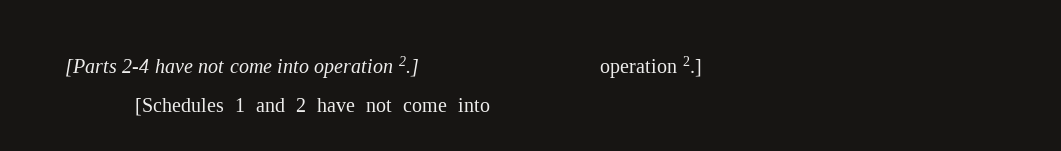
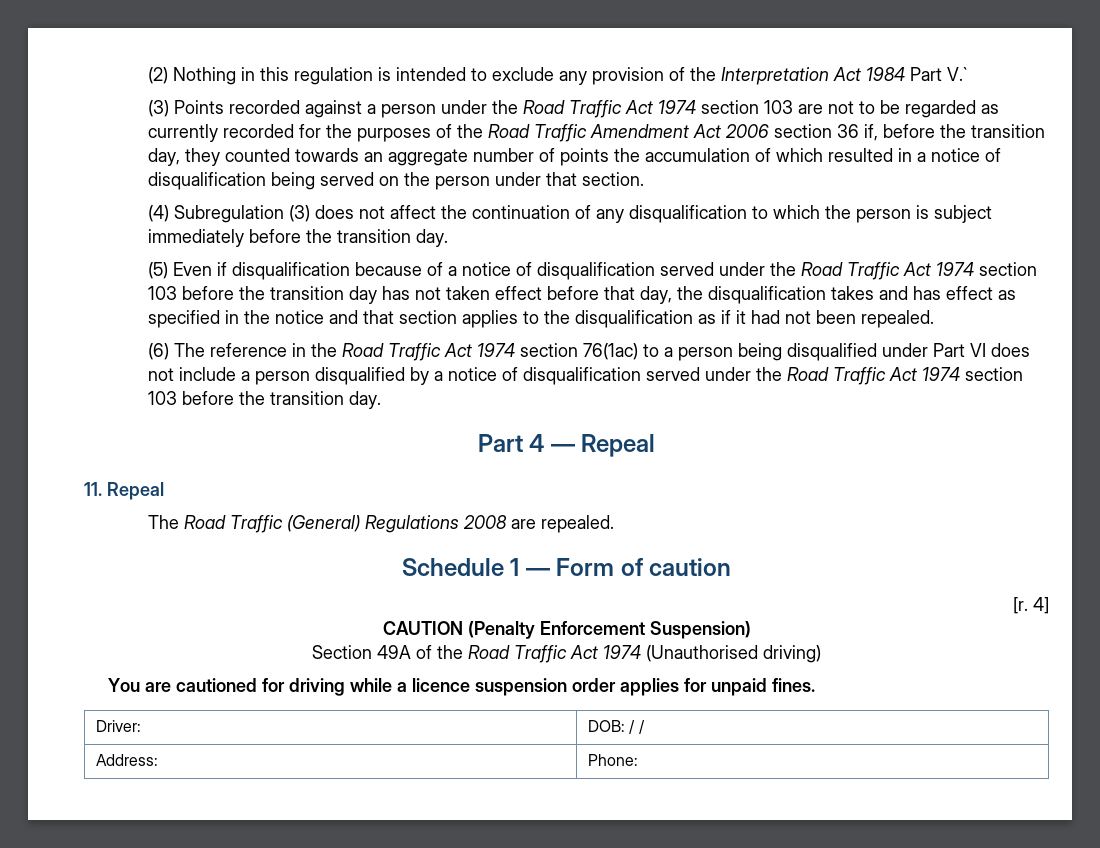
[65,56,419,78] [135,98,490,116] [600,56,702,78] [Parts 2-4 have not come into operation 2.] // [Schedules 1 and 2 have not come into operation 2.] -> [148,67,968,85] [148,100,1000,118] [148,124,1046,142] [148,148,1002,166] [148,172,645,190] [148,205,993,223] [148,229,449,247] [148,262,1038,280] [148,286,1017,304] [148,310,935,328] [148,343,1031,361] [148,367,1024,385] [148,391,382,409] [477,434,656,457] [84,482,164,500] [148,515,615,533] [401,558,732,576] [1013,597,1049,614] [382,621,751,639] [312,645,821,663] [108,678,816,696] [96,720,142,732] [588,720,645,734] [96,754,159,766] [588,754,639,766] (2) Nothing in this regulation is intended to exclude any provision of the Interpretation Act 1984 Part V.` // (3) Points recorded against a person under the Road Traffic Act 1974 section 103 are not to be regarded as currently recorded for the purposes of the Road Traffic Amendment Act 2006 section 36 if, before the transition day, they counted towards an aggregate number of points the accumulation of which resulted in a notice of disqualification being served on the person under that section. // (4) Subregulation (3) does not affect the continuation of any disqualification to which the person is subject immediately before the transition day. // (5) Even if disqualification because of a notice of disqualification served under the Road Traffic Act 1974 section 103 before the transition day has not taken effect before that day, the disqualification takes and has effect as specified in the notice and that section applies to the disqualification as if it had not been repealed. // (6) The reference in the Road Traffic Act 1974 section 76(1ac) to a person being disqualified under Part VI does not include a person disqualified by a notice of disqualification served under the Road Traffic Act 1974 section 103 before the transition day. // Part 4 — Repeal // 11. Repeal // The Road Traffic (General) Regulations 2008 are repealed. // Schedule 1 — Form of caution // [r. 4] // CAUTION (Penalty Enforcement Suspension) // Section 49A of the Road Traffic Act 1974 (Unauthorised driving) // You are cautioned for driving while a licence suspension order applies for unpaid fines. // Driver: | DOB: / / // Address: | Phone:

